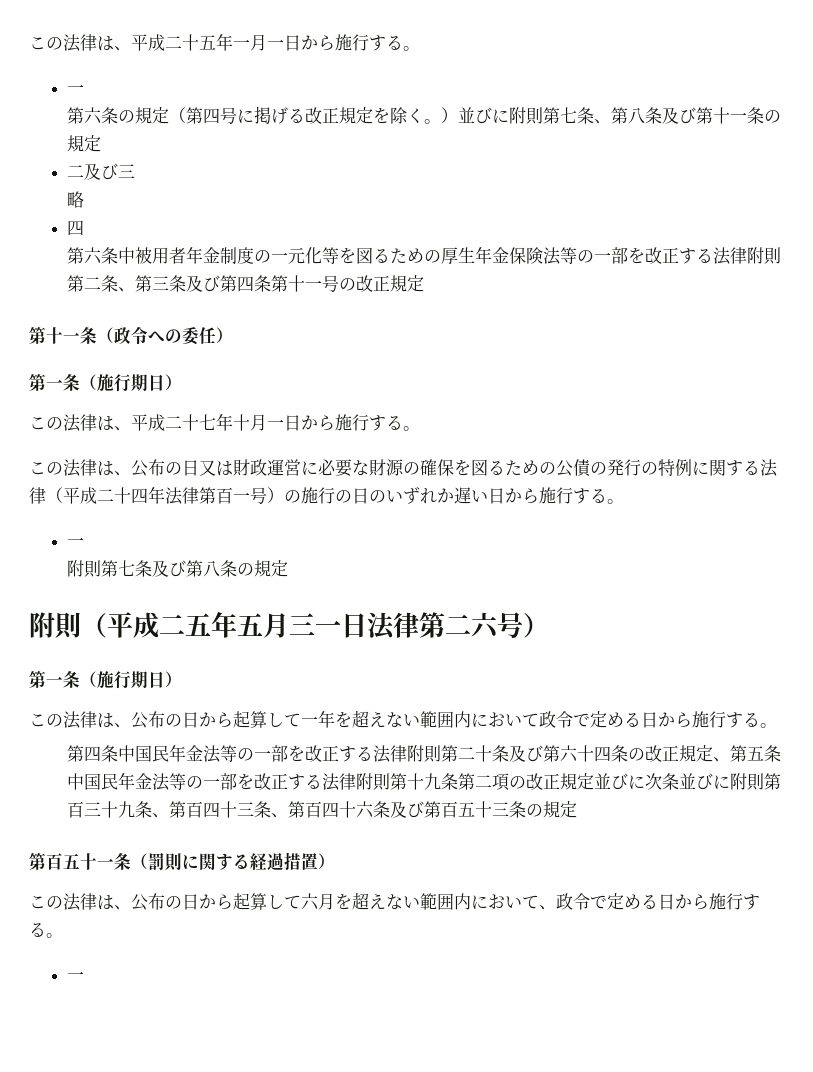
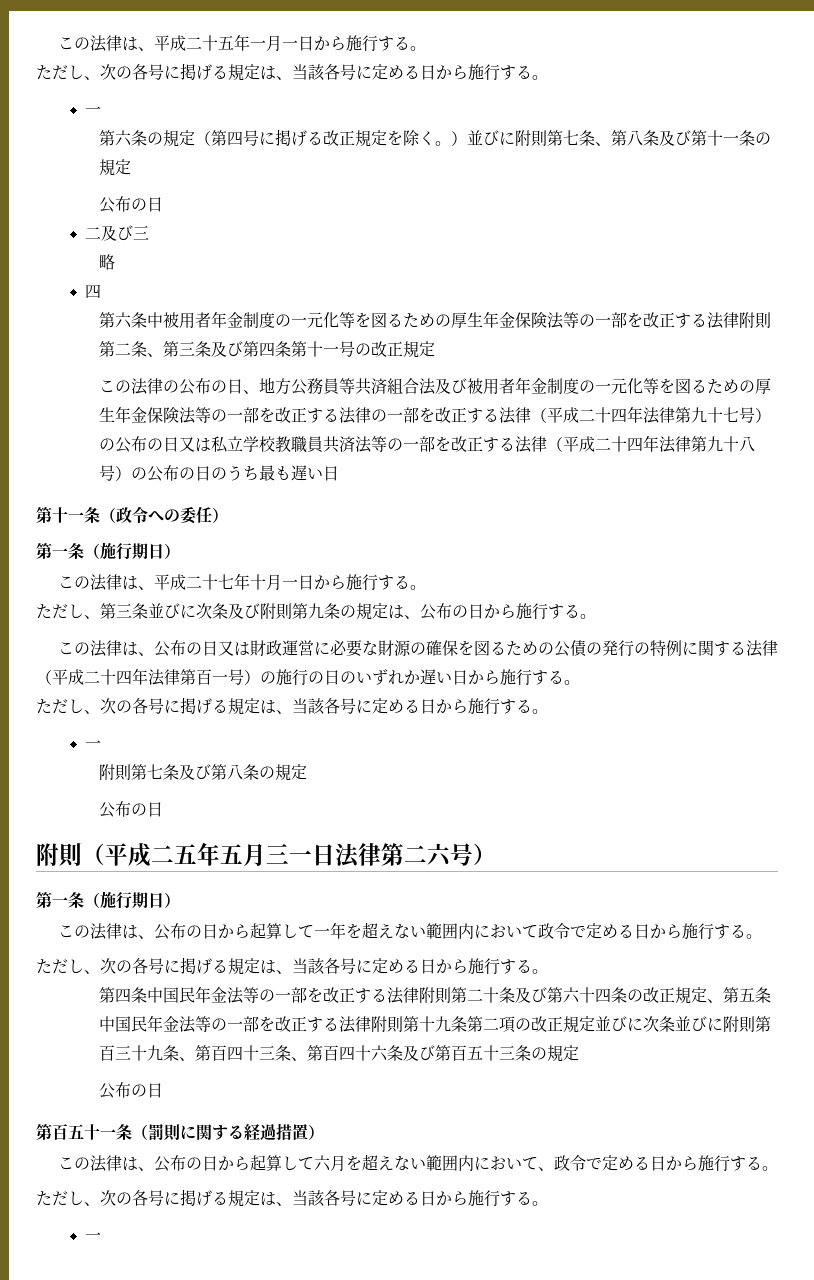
(420, 48) none -> [36,63,548,81] // ただし、次の各号に掲げる規定は、当該各号に定める日から施行する。
(102, 143) none -> [99,196,164,213] // 公布の日
(425, 283) none -> [99,377,772,395] [99,406,772,424] [99,435,756,453] [99,465,340,482] // この法律の公布の日、地方公務員等共済組合法及び被用者年金制度の一元化等を図るための厚生年金保険法等の一部を改正する法律の一部を改正する法律（平成二十四年法律第九十七号）の公布の日又は私立学校教職員共済法等の一部を改正する法律（平成二十四年法律第九十八号）の公布の日のうち最も遅い日
(420, 428) none -> [36,603,596,620] // ただし、第三条並びに次条及び附則第九条の規定は、公布の日から施行する。
(624, 501) none -> [36,697,548,715] // ただし、次の各号に掲げる規定は、当該各号に定める日から施行する。
(289, 568) none -> [99,801,164,818] // 公布の日
(777, 725) none -> [36,957,548,975] // ただし、次の各号に掲げる規定は、当該各号に定める日から施行する。
(578, 809) none -> [99,1082,164,1099] // 公布の日
(63, 935) none -> [36,1189,548,1207] // ただし、次の各号に掲げる規定は、当該各号に定める日から施行する。

